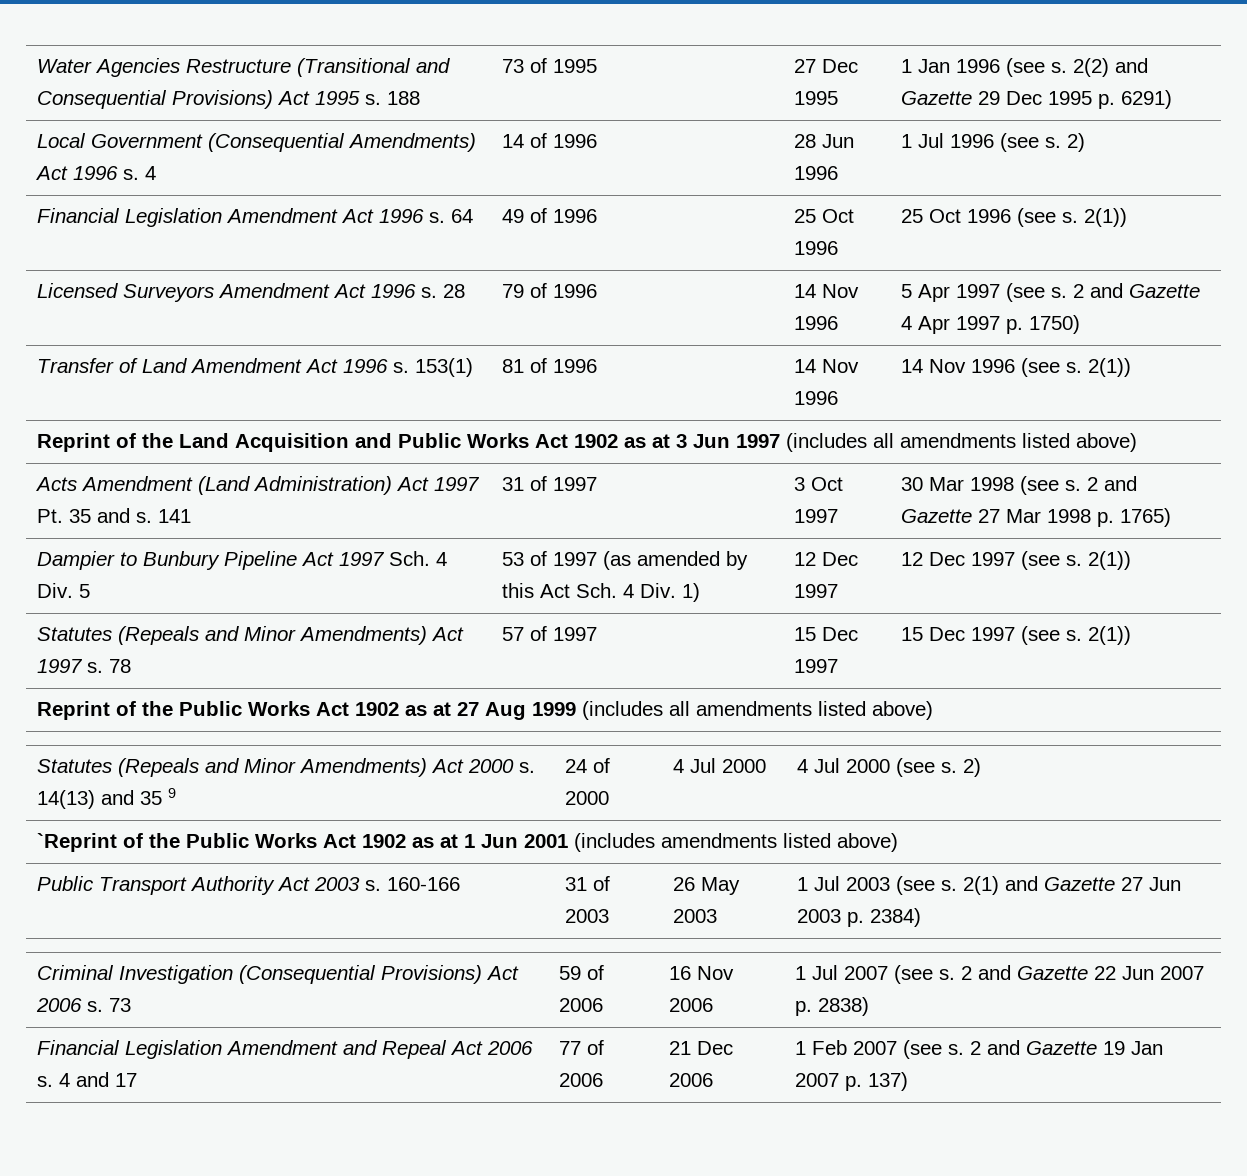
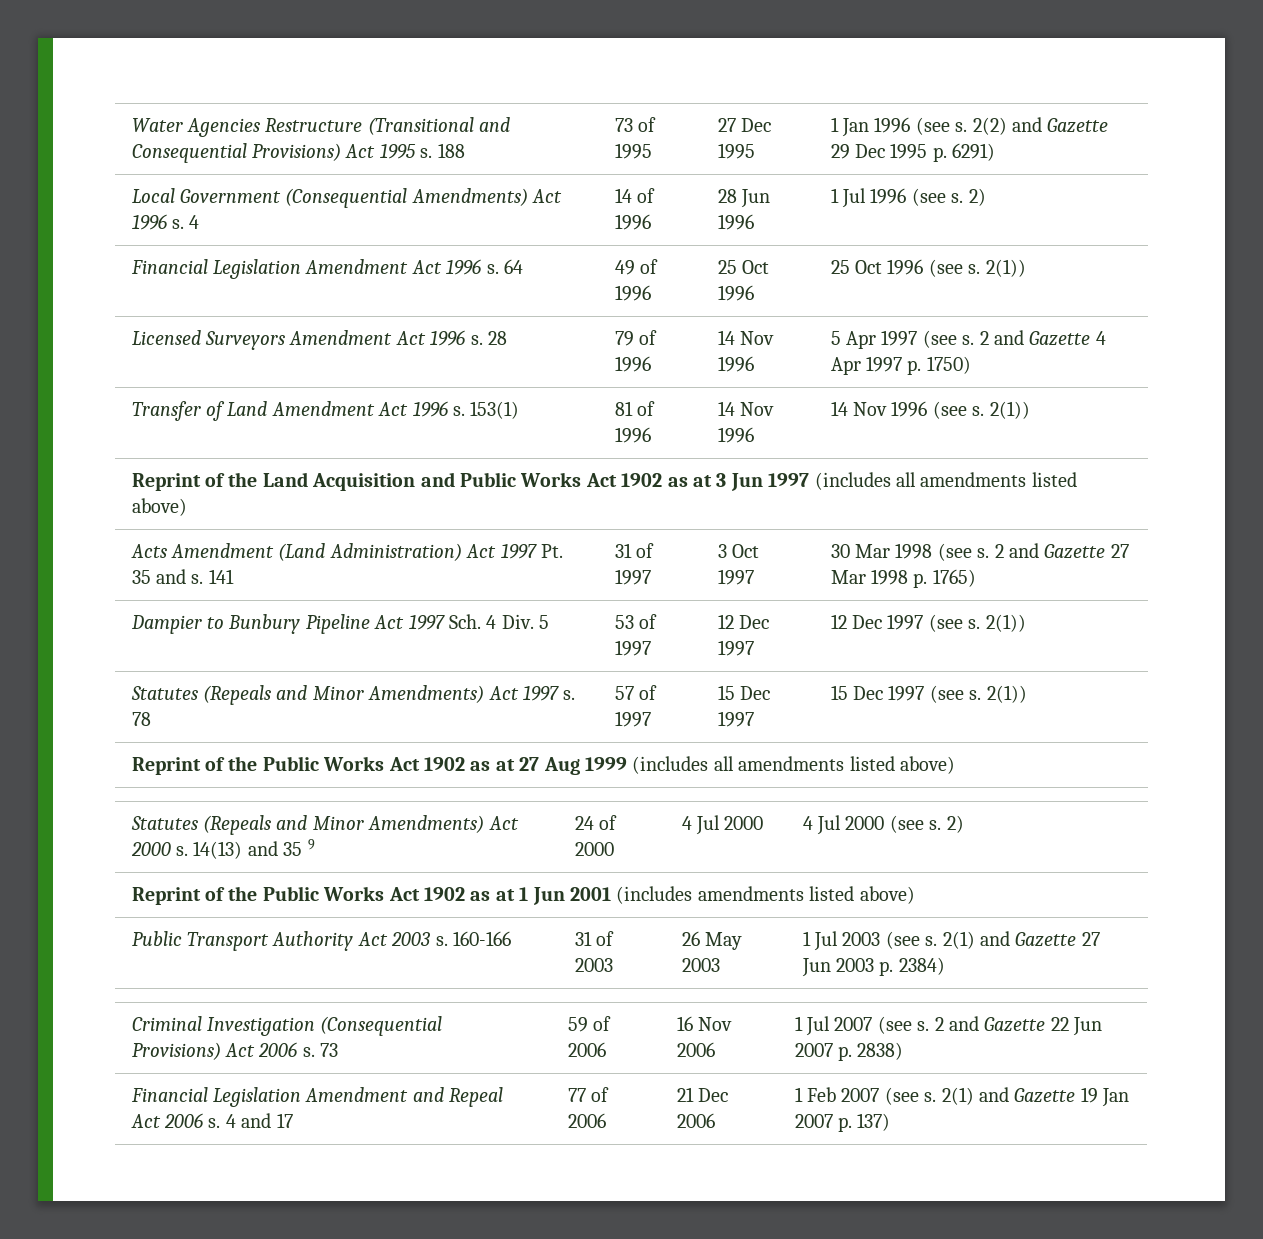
[602,551,748,570] [501,583,700,602] (as amended by this Act Sch. 4 Div. 1) -> (651, 648) none
[36,833,117,852] `Reprint -> [131,887,201,905] Reprint
[969,1041,981,1055] 2 -> [941,1087,974,1105] 2(1)

